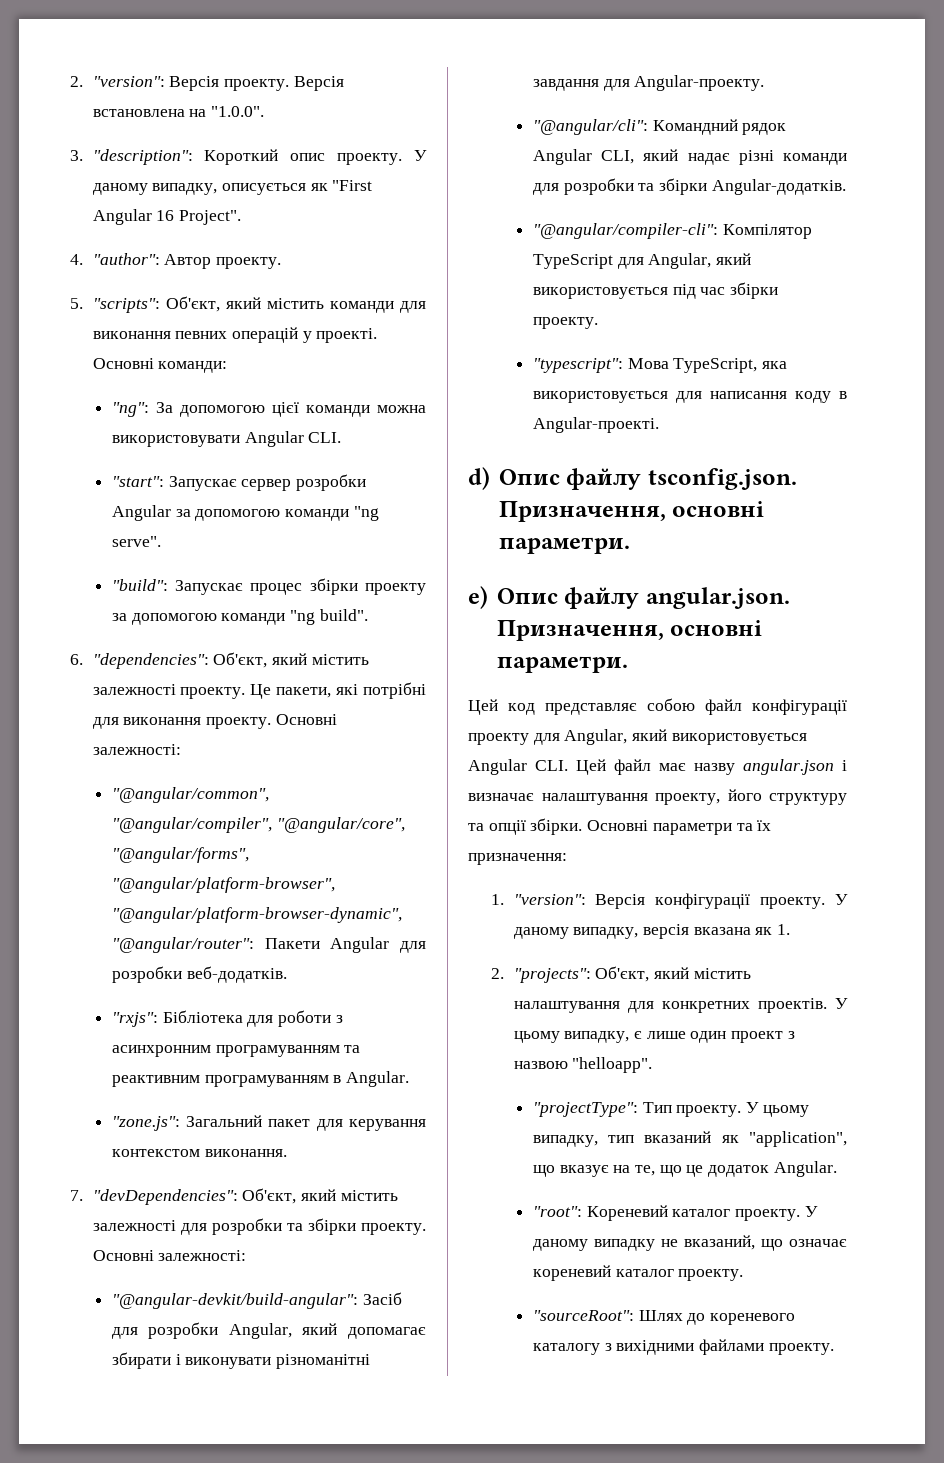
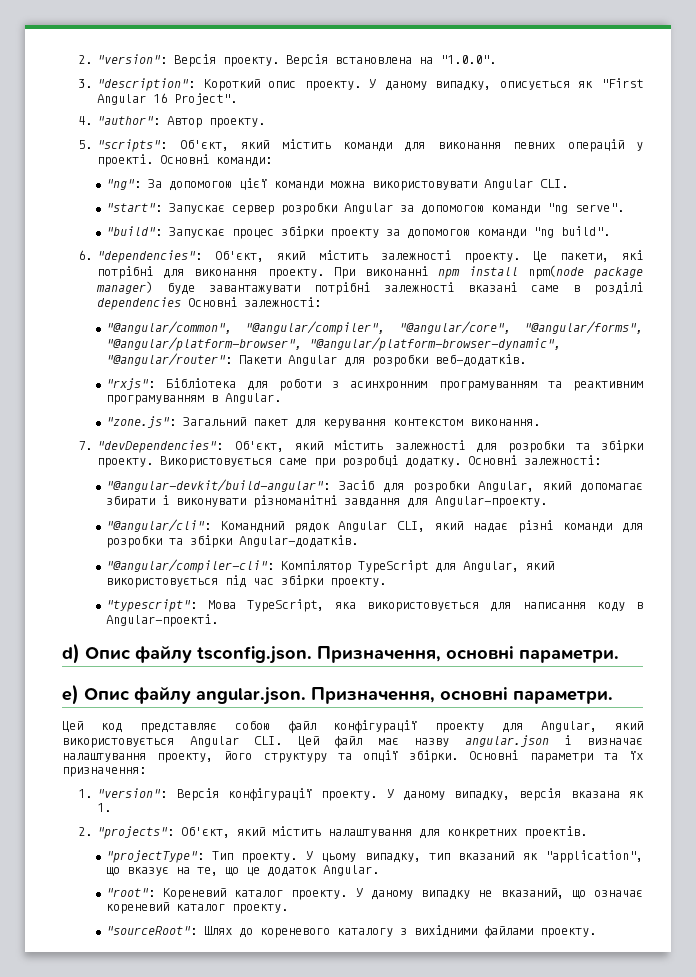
(272, 723) none -> [333,265,643,279] [96,281,643,295] [97,297,182,310] При виконанні npm install npm(node package manager) буде завантажувати потрібні залежності вказані саме в розділі dependencies
(426, 1229) none -> [160,455,462,468] Використовується саме при розробці додатку.
[835,998,848,1009] [513,1031,795,1043] [513,1057,653,1073] У цьому випадку, є лише один проект з назвою "helloapp". -> (588, 832) none

